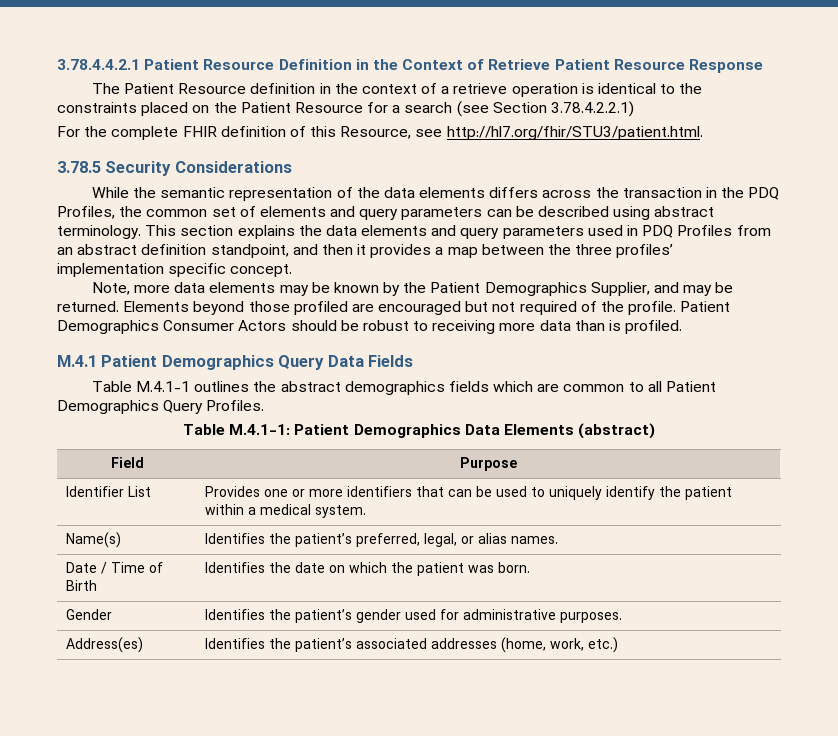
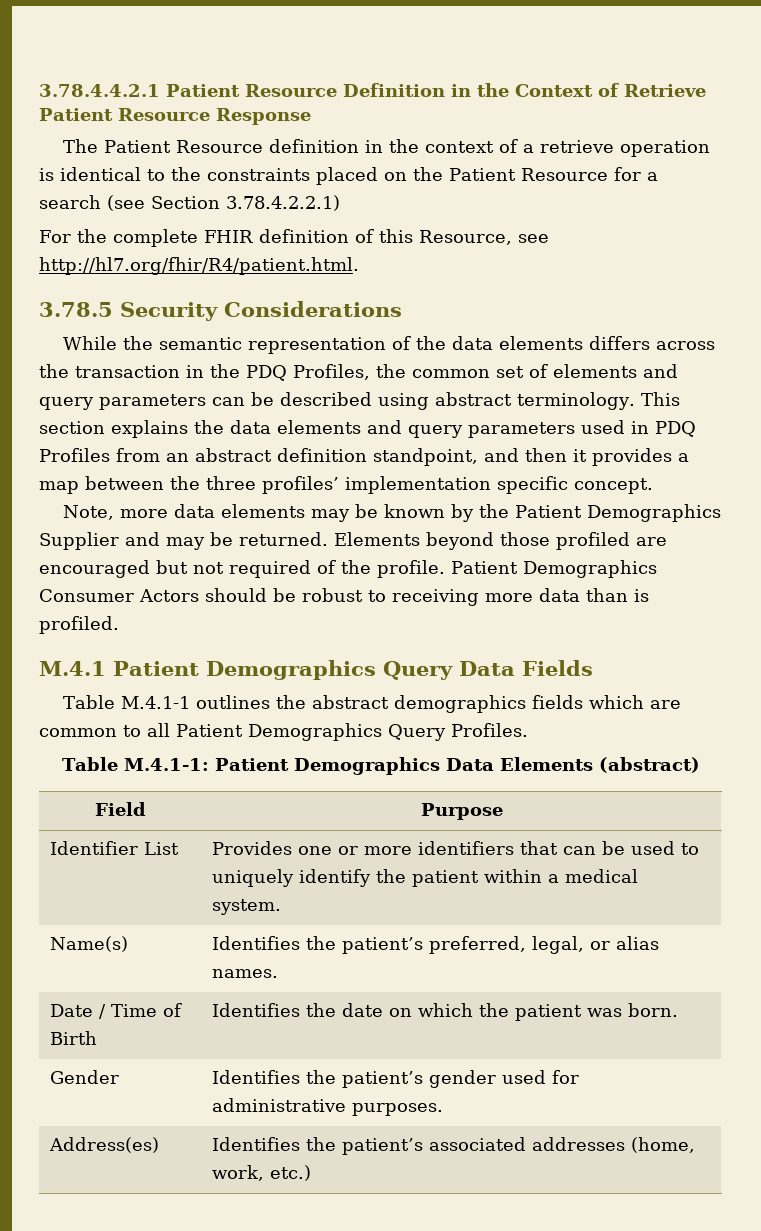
[446,126,703,140] http://hl7.org/fhir/STU3/patient.html. -> [39,257,359,275] http://hl7.org/fhir/R4/patient.html.
[590,282,650,296] Supplier, -> [39,532,119,550] Supplier

